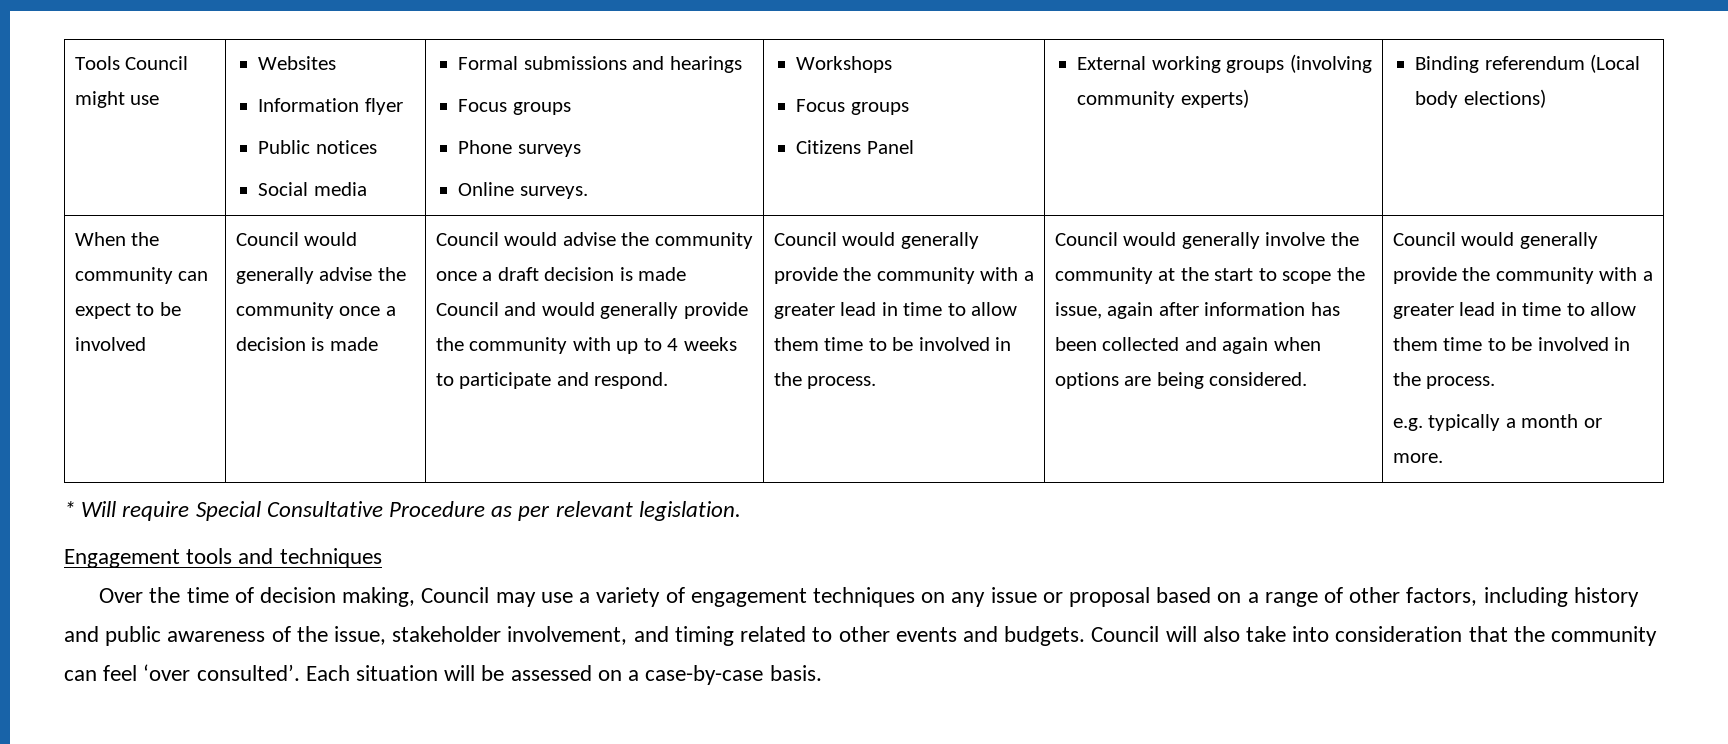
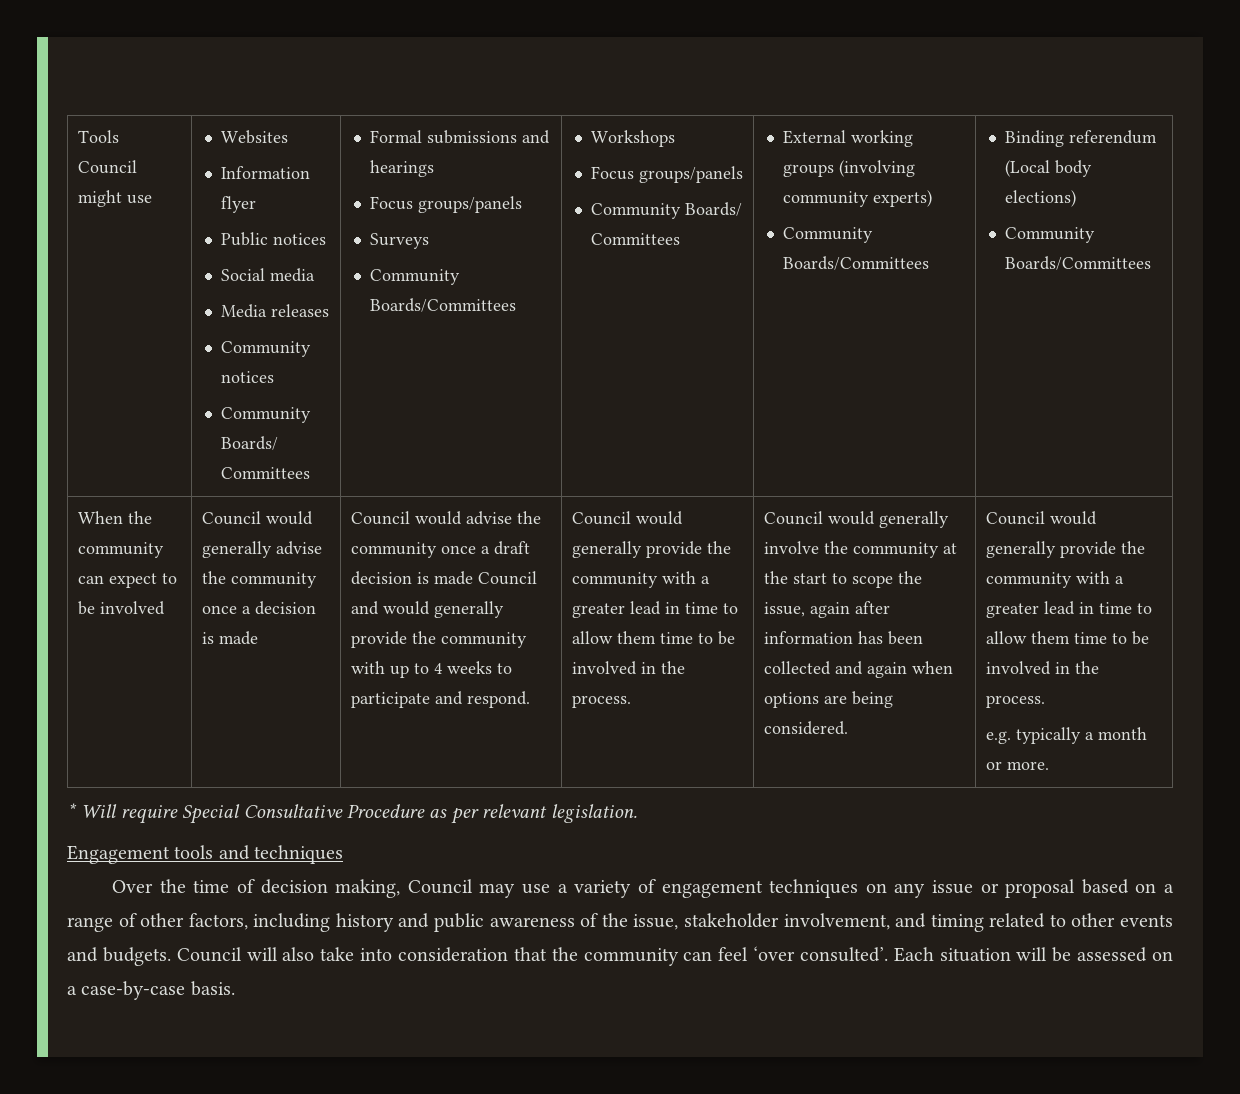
(367, 189) none -> [221,304,330,318] [221,341,312,357] [221,371,275,383] [221,407,312,423] [221,436,279,450] [221,467,311,479] // Media releases // Community notices // Community Boards/ Committees
[512,102,571,115] [458,140,581,157] [458,182,588,199] [796,56,893,73] [796,99,909,115] [796,140,914,154] groups // Phone surveys // Online surveys. | Workshops // Focus groups // Citizens Panel -> [418,196,523,213] [370,233,430,249] [370,269,461,285] [370,298,517,312] [591,130,676,147] [591,166,744,183] [591,202,743,219] [591,233,681,245] groups/panels // Surveys // Community Boards/Committees | Workshops // Focus groups/panels // Community Boards/ Committees
(1249, 98) none -> [783,227,874,243] [783,256,930,270] // Community Boards/Committees
(1546, 98) none -> [1005,227,1096,243] [1005,256,1152,270] // Community Boards/Committees

